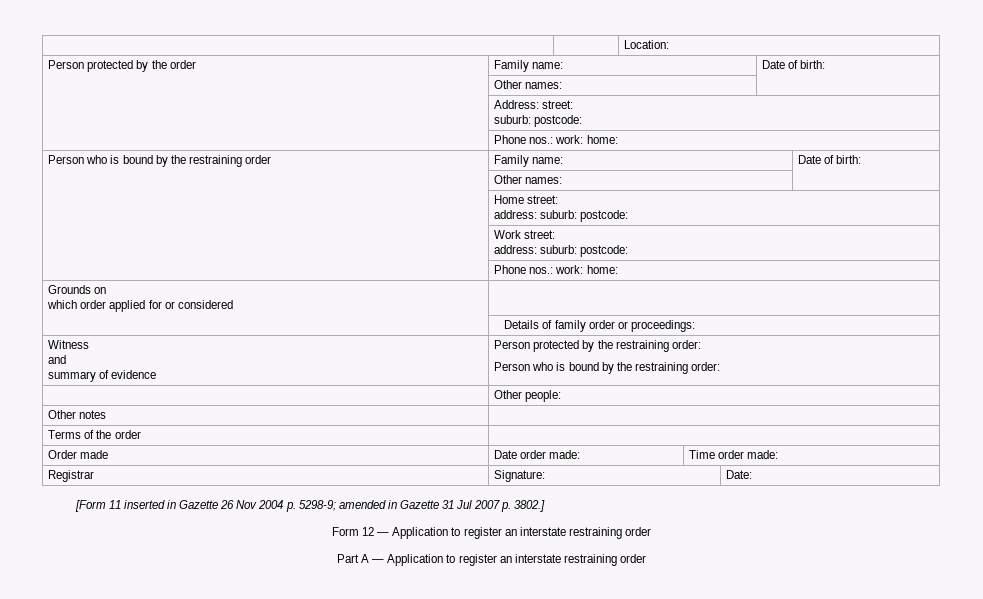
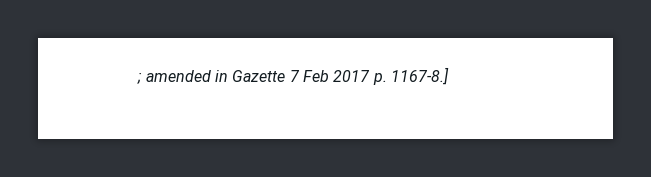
[624,40,670,49] [48,60,196,72] [494,60,564,72] [762,60,826,69] [494,80,563,89] [494,100,574,109] [494,115,583,127] [494,135,618,144] [48,155,271,167] [494,155,564,167] [798,155,862,164] [494,175,563,184] [494,195,559,204] [494,210,629,222] [494,230,556,239] [494,245,629,257] [494,265,618,274] [48,285,107,294] [47,300,233,312] [504,320,695,332] [48,340,90,349] [48,355,67,364] [48,370,157,382] [494,340,701,352] [494,362,720,374] [494,390,562,402] [48,410,107,419] [48,430,141,439] [48,450,109,459] [494,450,581,459] [689,450,779,459] [48,470,95,482] [494,470,546,482] [726,470,753,479] [74,500,546,512] [332,527,651,539] [337,554,646,566] | | Location: // Person protected by the order | Family name: | Date of birth: // | Other names: | // | Address: street: // suburb: postcode: // | Phone nos.: work: home: // Person who is bound by the restraining order | Family name: | Date of birth: // | Other names: | // | Home street: // address: suburb: postcode: // | Work street: // address: suburb: postcode: // | Phone nos.: work: home: // Grounds on // which order applied for or considered | // | Details of family order or proceedings: // Witness // and // summary of evidence | Person protected by the restraining order: // Person who is bound by the restraining order: // | Other people: // Other notes | // Terms of the order | // Order made | Date order made: | Time order made: // Registrar | Signature: | Date: // [Form 11 inserted in Gazette 26 Nov 2004 p. 5298-9; amended in Gazette 31 Jul 2007 p. 3802.] // Form 12 — Application to register an interstate restraining order // Part A — Application to register an interstate restraining order -> [137,67,449,85] ; amended in Gazette 7 Feb 2017 p. 1167-8.]

